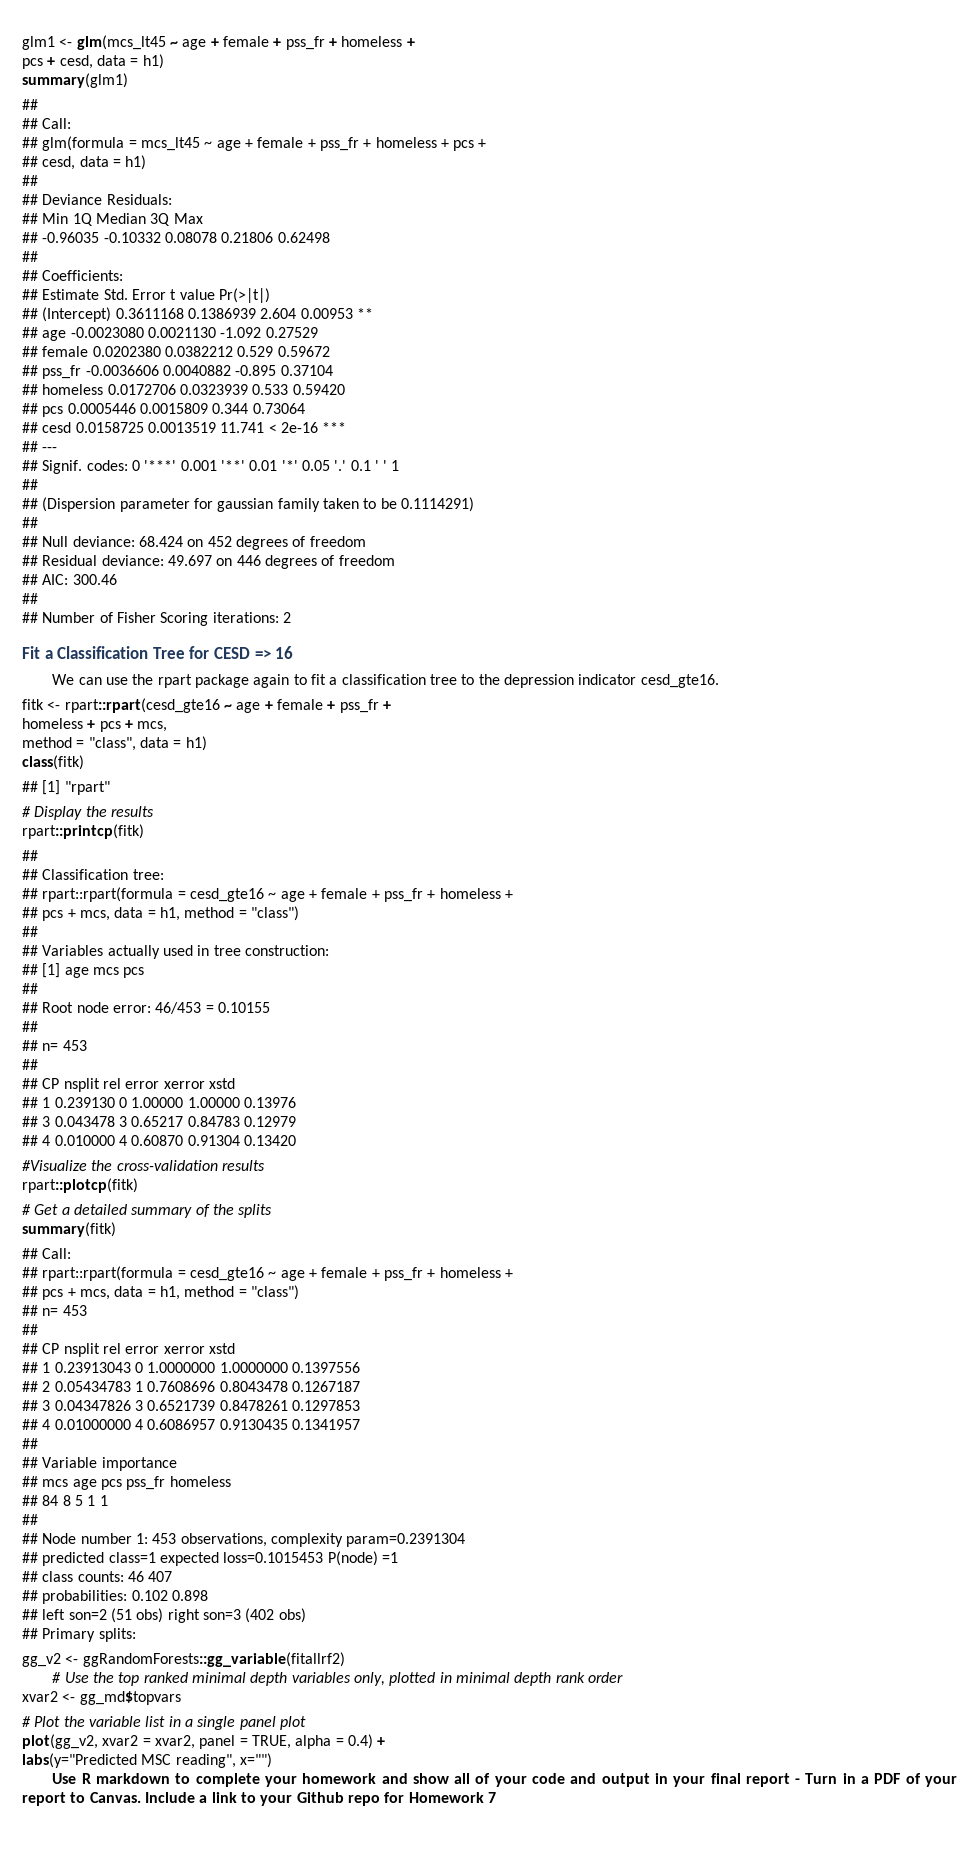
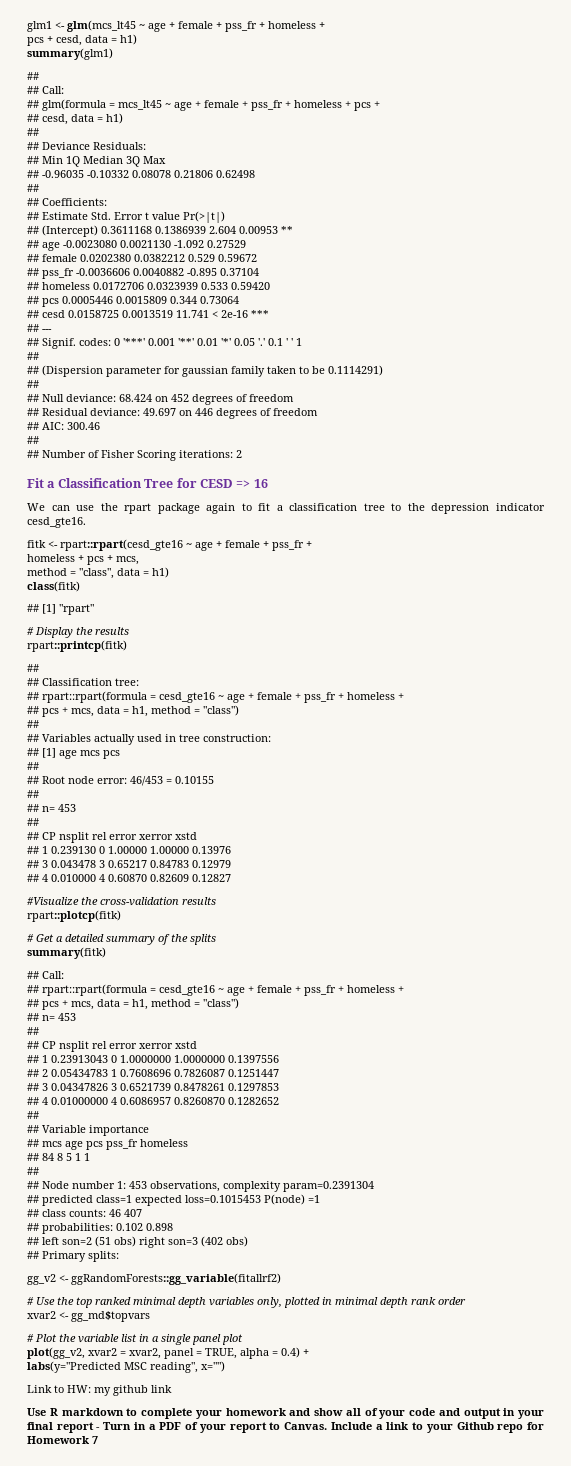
[187,1135,296,1146] 0.91304 0.13420 -> [150,874,231,882] 0.82609 0.12827
[219,1381,360,1392] 0.8043478 0.1267187 -> [174,1069,279,1077] 0.7826087 0.1251447
[219,1419,360,1430] 0.9130435 0.1341957 -> [174,1097,279,1105] 0.8260870 0.1282652
(272, 1760) none -> [27,1385,172,1396] // Link to HW: my github link

